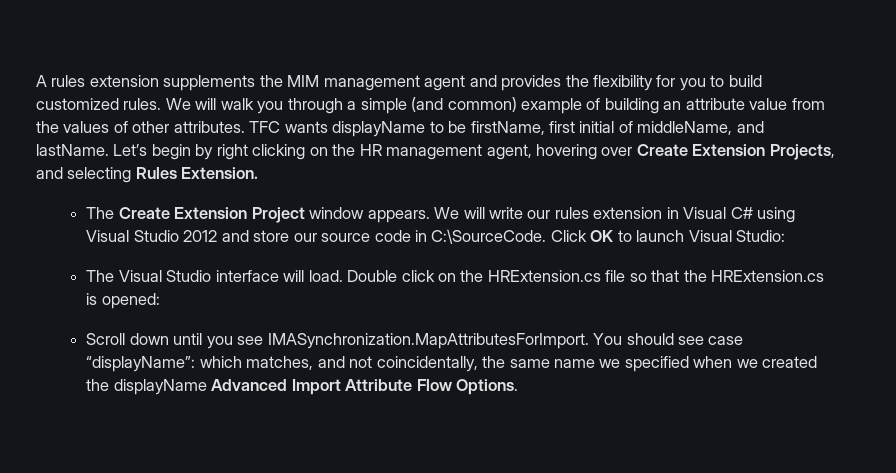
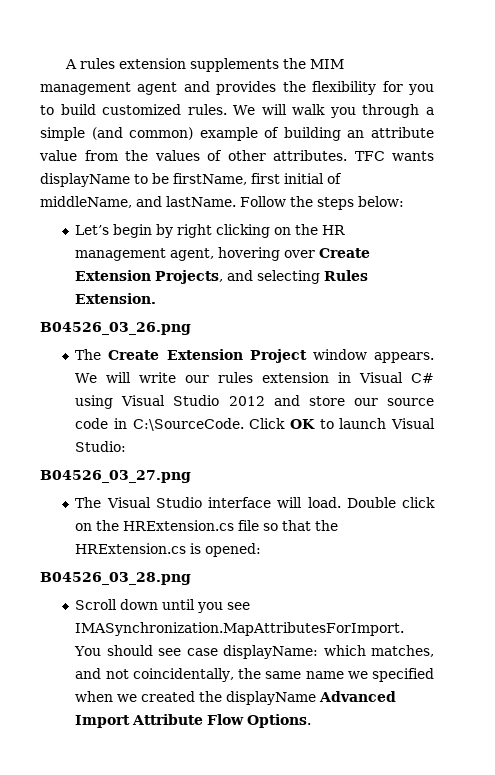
(109, 150) none -> [240,196,404,210] Follow the steps below: //
(259, 173) none -> [40,322,191,335] // B04526_03_26.png
(786, 236) none -> [40,470,191,483] // B04526_03_27.png
(160, 301) none -> [40,572,191,585] // B04526_03_28.png
[86,356,196,372] “displayName”: -> [223,645,319,659] displayName:

